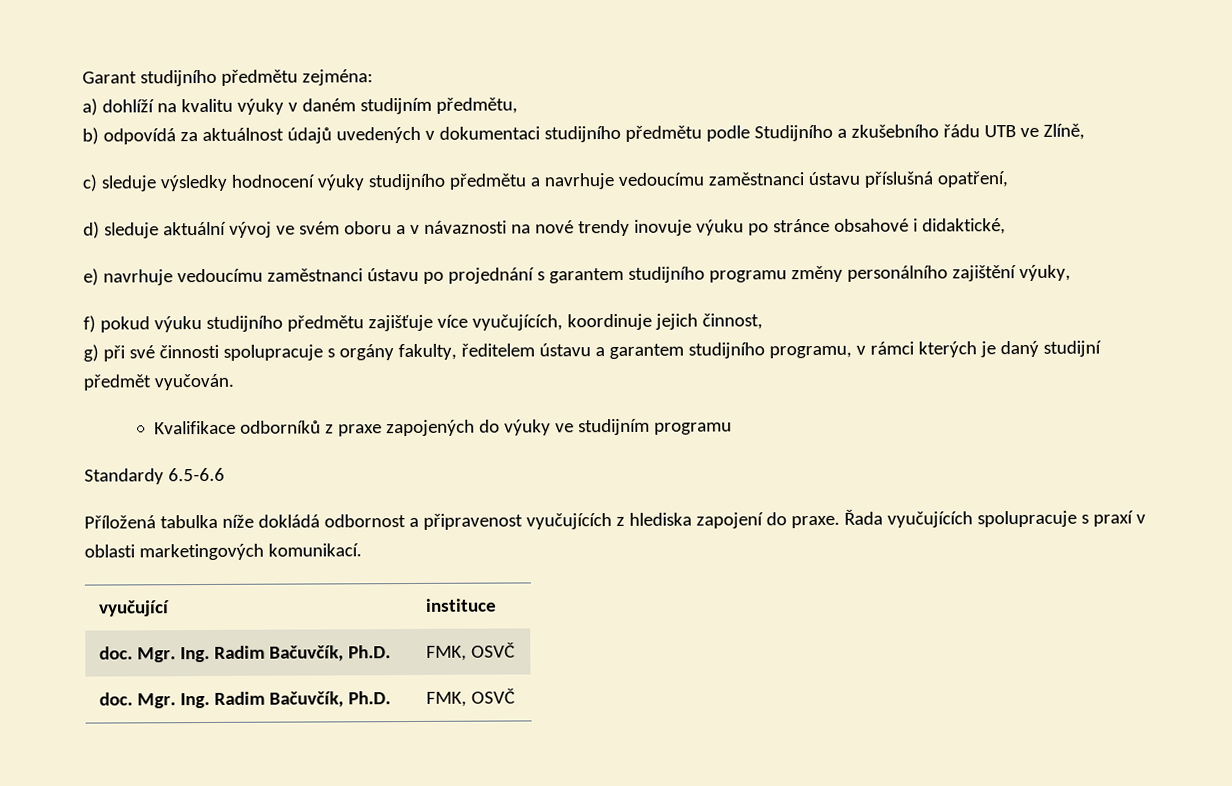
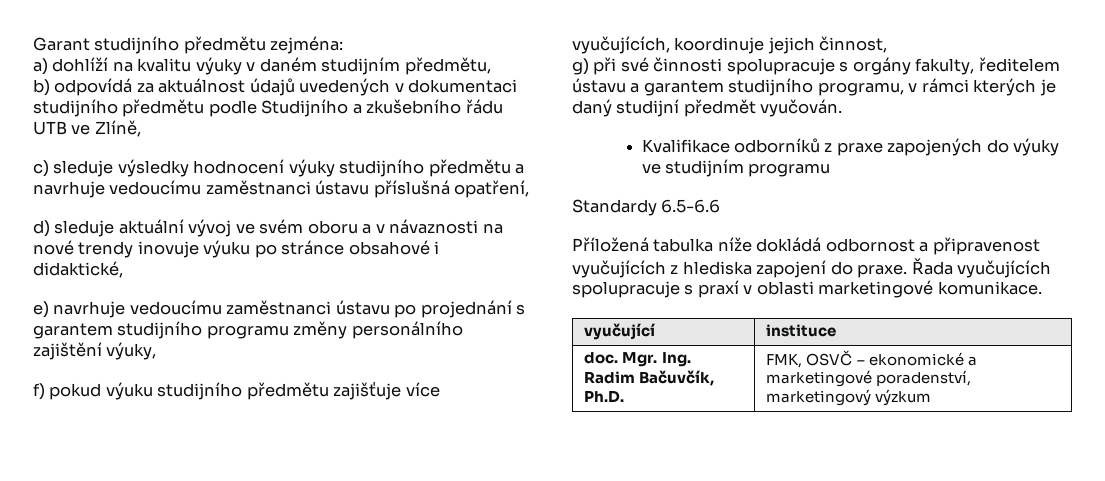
[138,543,362,561] marketingových komunikací. -> [818,280,1042,298] marketingové komunikace.
[98,691,391,709] [425,688,515,707] // doc. Mgr. Ing. Radim Bačuvčík, Ph.D. | FMK, OSVČ -> [856,352,977,366] [766,370,972,387] [766,389,932,406] – ekonomické a marketingové poradenství, marketingový výzkum

